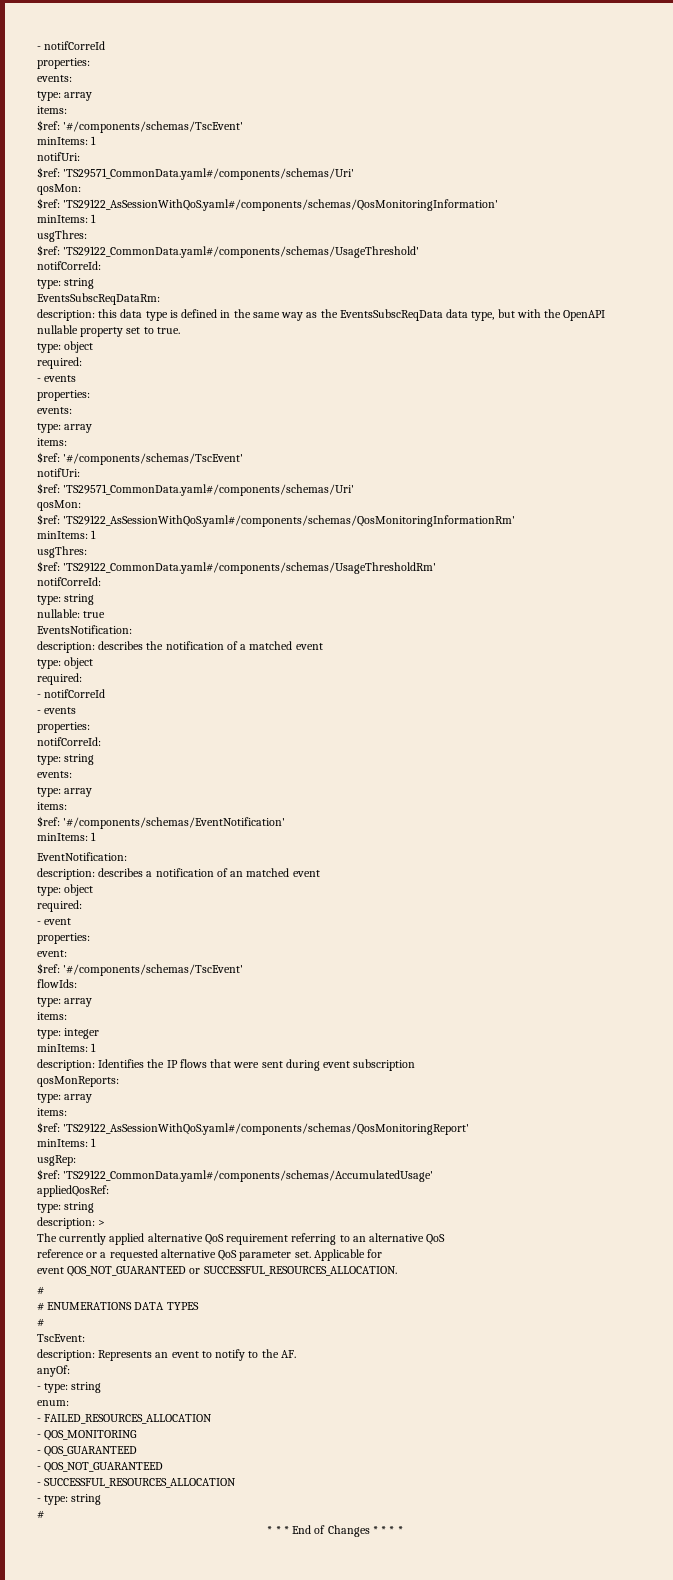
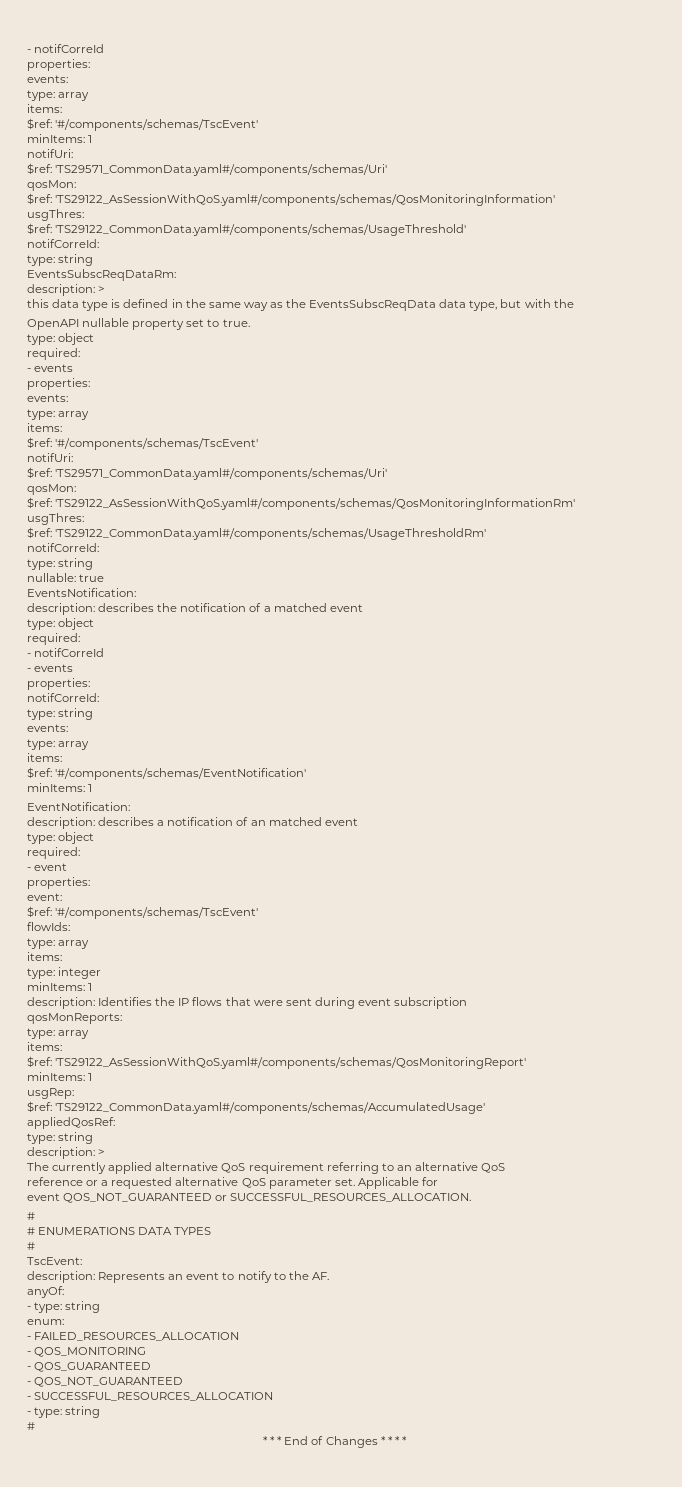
[37,214,97,223] // minItems: 1 -> (556, 200) none
(95, 315) none -> [98,286,106,293] > //
(562, 313) none -> (574, 303) //
[37,530,97,539] // minItems: 1 -> (576, 504) none

